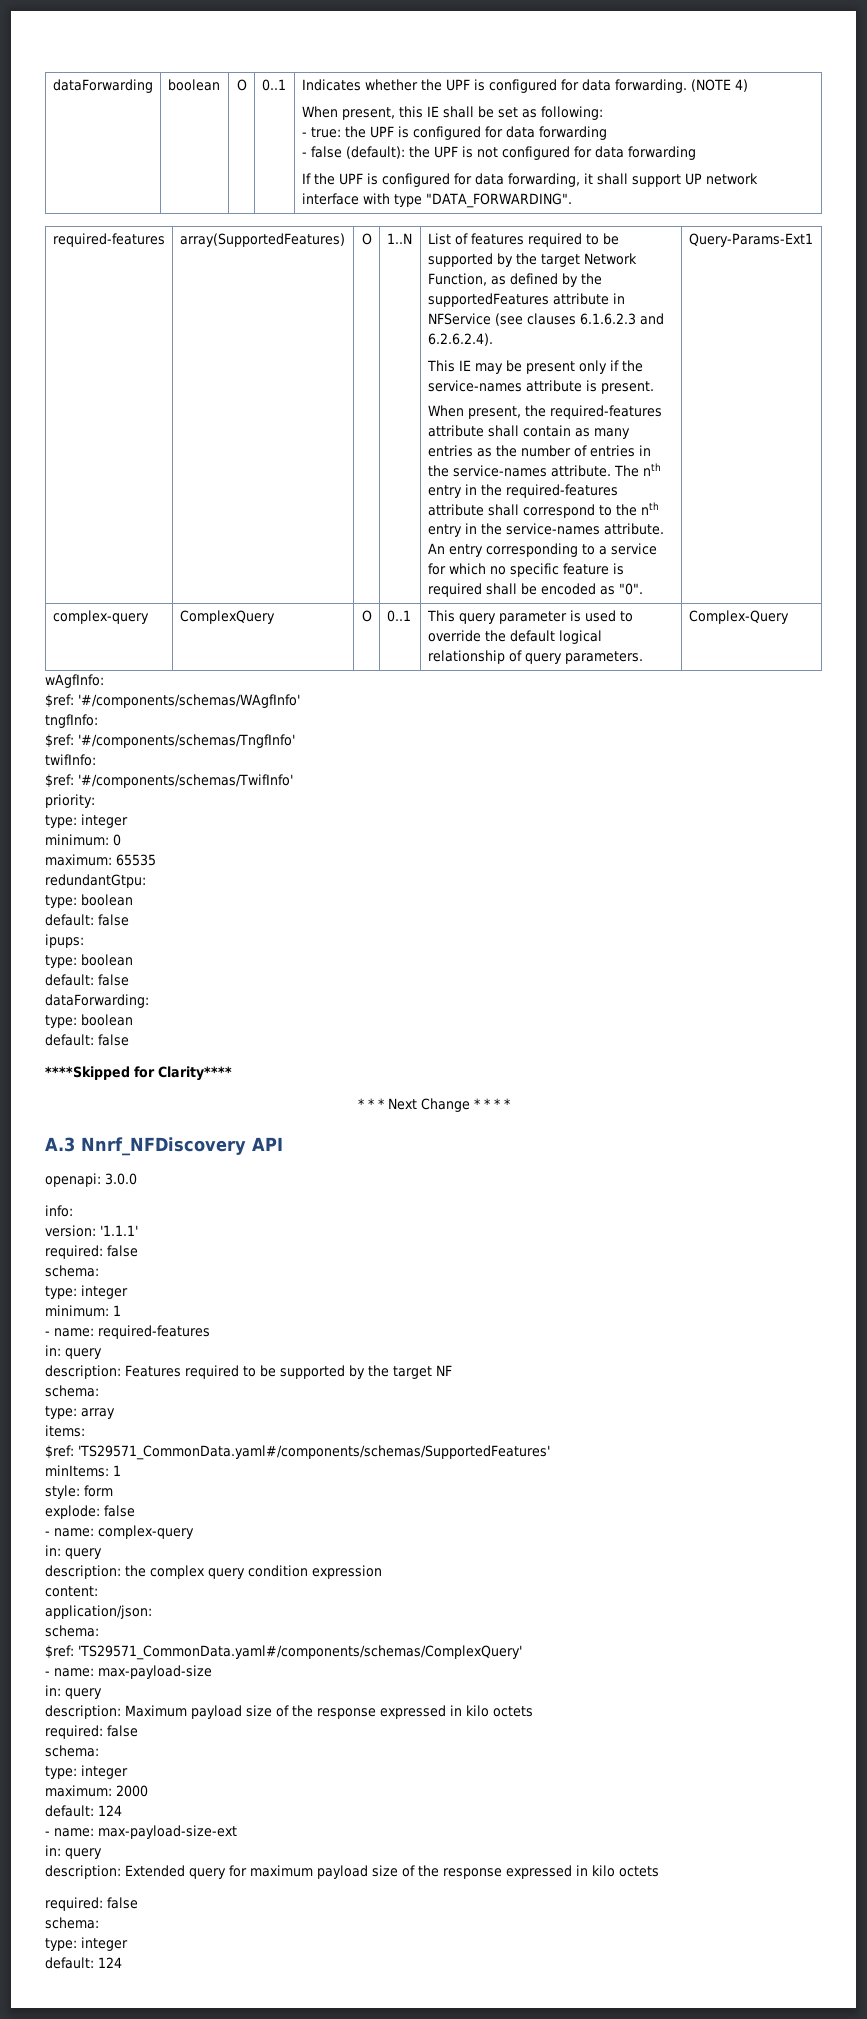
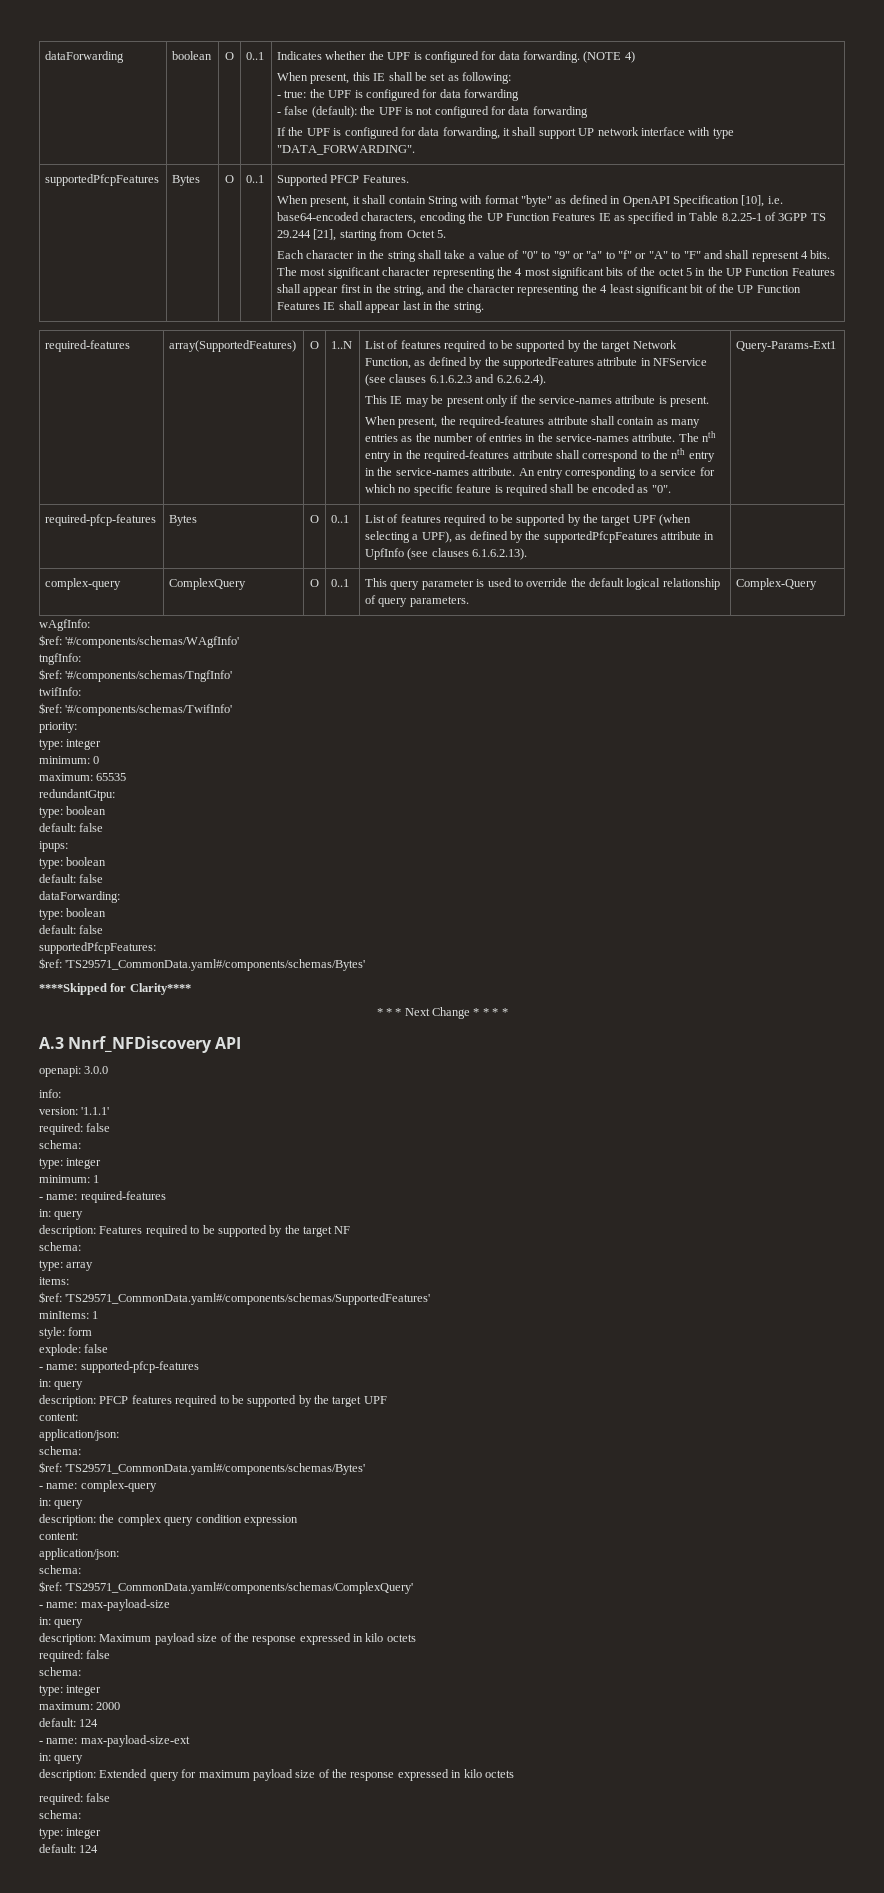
(573, 200) none -> [45,174,160,186] [172,175,201,186] [225,175,234,183] [246,175,265,183] [277,174,409,186] [277,195,783,207] [277,212,826,224] [277,229,446,241] [277,250,831,262] [277,267,835,279] [277,284,801,296] [277,301,484,313] // supportedPfcpFeatures | Bytes | O | 0..1 | Supported PFCP Features. // When present, it shall contain String with format "byte" as defined in OpenAPI Specification [10], i.e. base64-encoded characters, encoding the UP Function Features IE as specified in Table 8.2.25-1 of 3GPP TS 29.244 [21], starting from Octet 5. // Each character in the string shall take a value of "0" to "9" or "a" to "f" or "A" to "F" and shall represent 4 bits. The most significant character representing the 4 most significant bits of the octet 5 in the UP Function Features shall appear first in the string, and the character representing the 4 least significant bit of the UP Function Features IE shall appear last in the string.
(813, 240) none -> [45,514,157,526] [169,515,198,526] [310,515,319,523] [331,515,350,523] [365,514,692,526] [365,531,715,543] [365,548,528,560] // required-pfcp-features | Bytes | O | 0..1 | List of features required to be supported by the target UPF (when selecting a UPF), as defined by the supportedPfcpFeatures attribute in UpfInfo (see clauses 6.1.6.2.13). |
(129, 1040) none -> [39,942,156,954] [39,958,366,971] // supportedPfcpFeatures: // $ref: 'TS29571_CommonData.yaml#/components/schemas/Bytes'
(135, 1511) none -> [39,1361,199,1373] [39,1379,84,1390] [39,1395,387,1407] [39,1413,78,1421] [39,1429,119,1441] [39,1446,81,1455] [39,1462,366,1475] // - name: supported-pfcp-features // in: query // description: PFCP features required to be supported by the target UPF // content: // application/json: // schema: // $ref: 'TS29571_CommonData.yaml#/components/schemas/Bytes'

